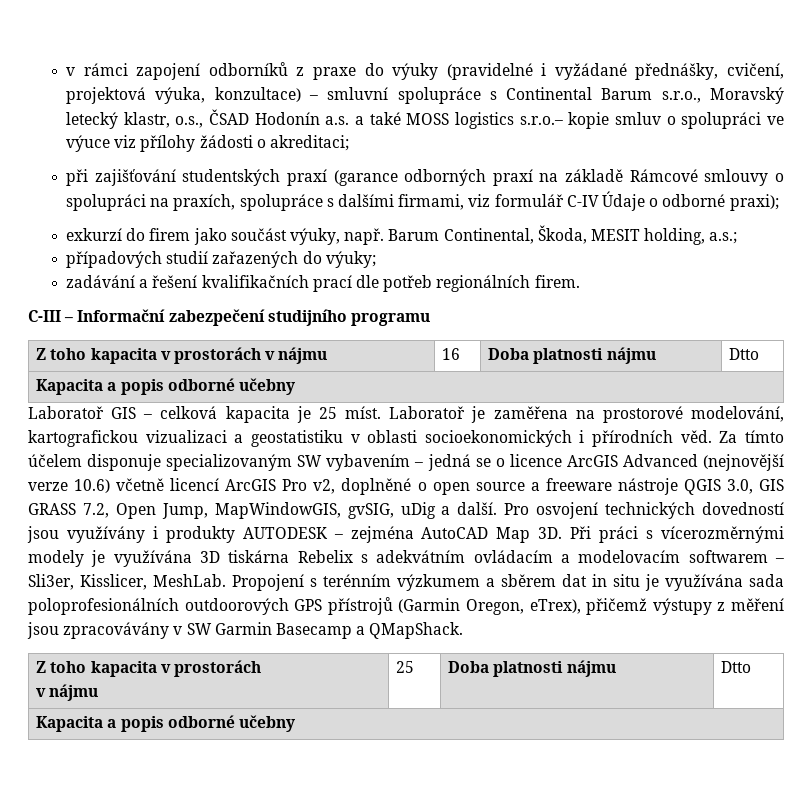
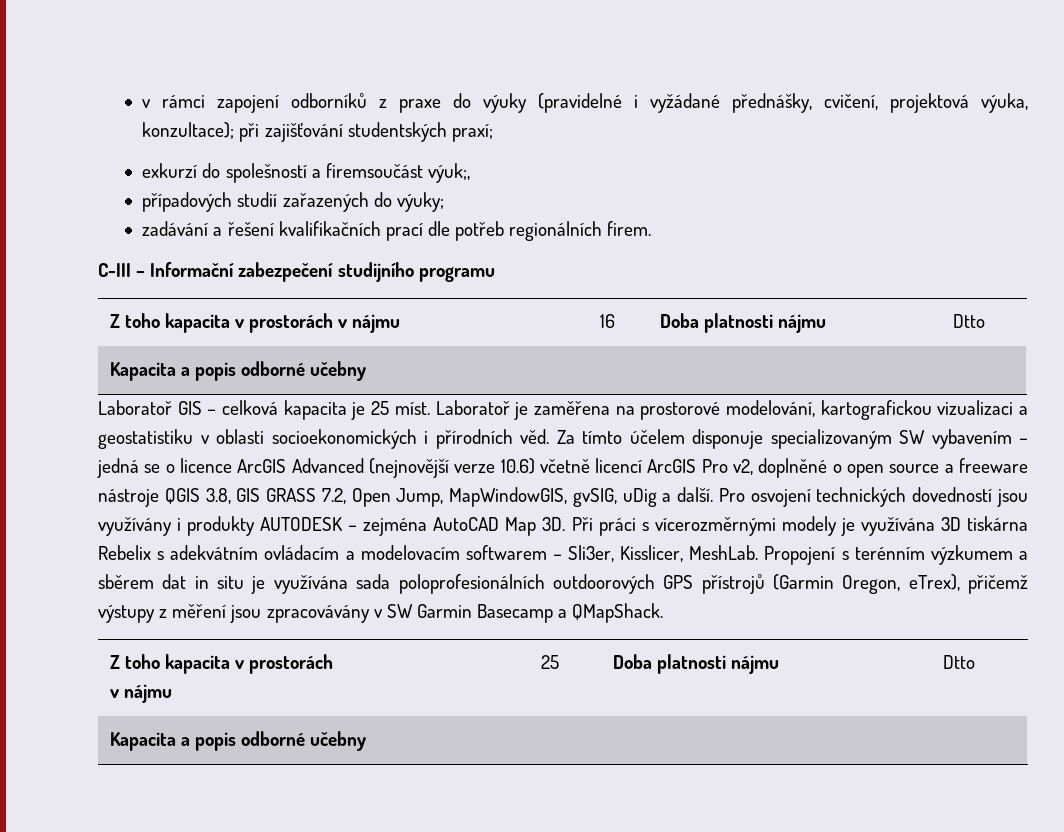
[214,87,784,104] [66,109,785,129] [66,135,350,152] [66,169,785,186] [66,191,779,211] [66,225,738,245] konzultace) – smluvní spolupráce s Continental Barum s.r.o., Moravský letecký klastr, o.s., ČSAD Hodonín a.s. a také MOSS logistics s.r.o.– kopie smluv o spolupráci ve výuce viz přílohy žádosti o akreditaci; // při zajišťování studentských praxí (garance odborných praxí na základě Rámcové smlouvy o spolupráci na praxích, spolupráce s dalšími firmami, viz formulář C-IV Údaje o odborné praxi); // exkurzí do firem jako součást výuky, např. Barum Continental, Škoda, MESIT holding, a.s.; -> [142,122,493,142] [142,163,470,183] konzultace); při zajišťování studentských praxí; // exkurzí do spolešností a firemsoučást výuk;,
[726,479,753,494] 3.0, -> [205,488,231,504] 3.8,

